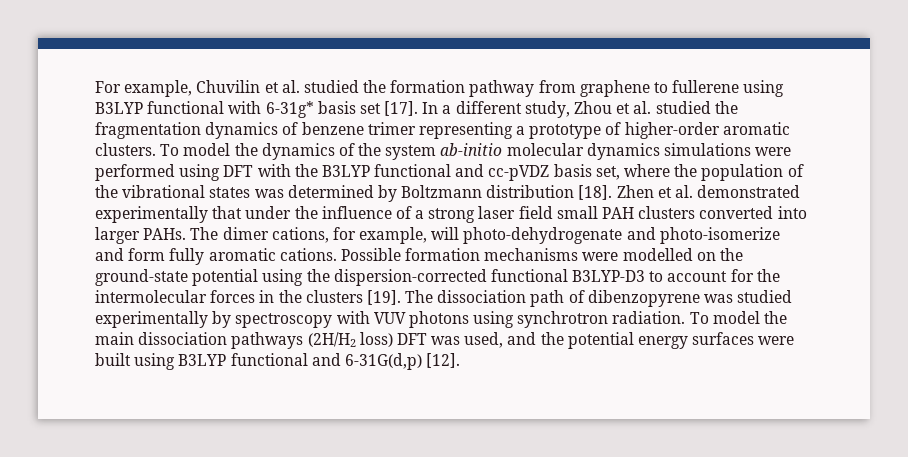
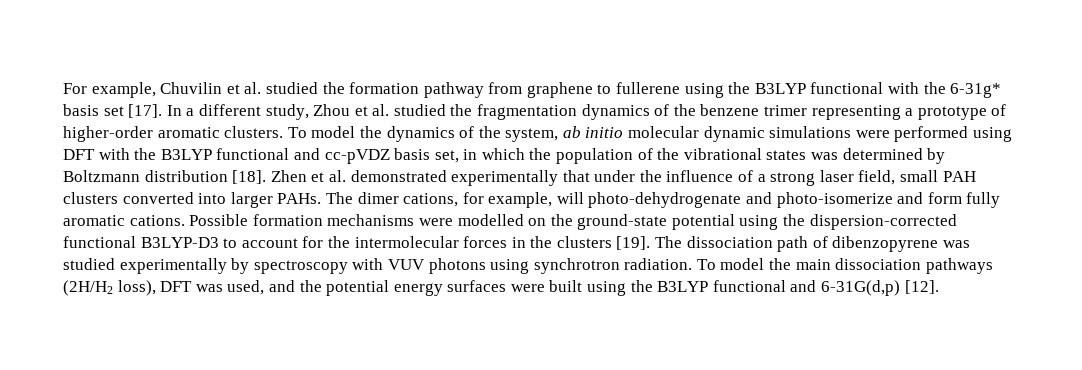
(785, 88) none -> [728,82,751,94] the
(262, 107) none -> [923,82,946,94] the
(299, 128) none -> [673,104,696,116] the
[385,143,660,160] system ab-initio molecular dynamics -> [505,126,765,142] system, ab initio molecular dynamic
[624,164,671,177] where -> [463,148,525,160] in which
[518,206,553,219] field -> [858,170,896,185] field,
[359,332,393,347] loss) -> [117,280,156,296] loss),
(176, 361) none -> [630,280,653,292] the

